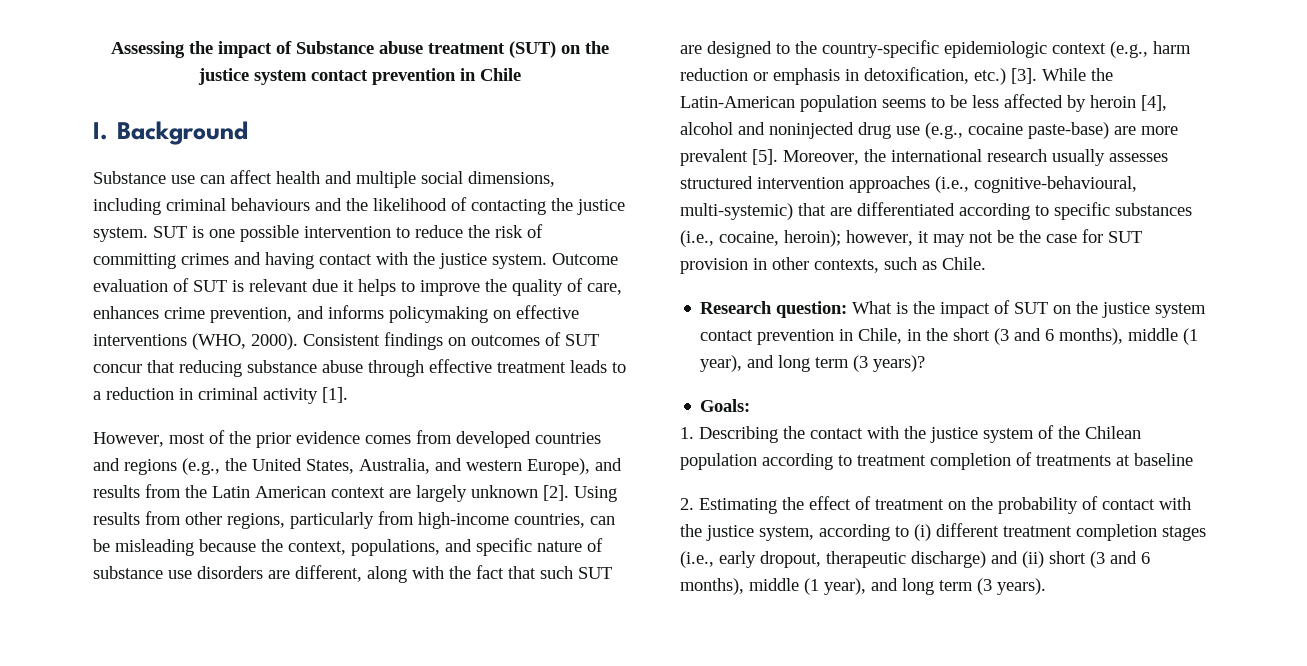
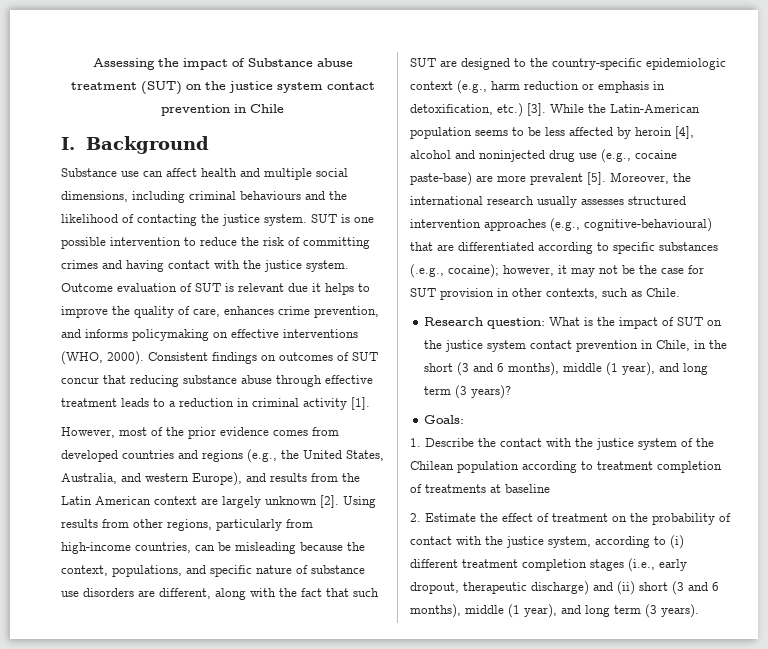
[935,176,1137,193] [680,203,793,220] (i.e., cognitive-behavioural, multi-systemic) -> [550,218,712,232] (e.g., cognitive-behavioural)
[680,230,841,247] (i.e., cocaine, heroin); -> [410,264,499,278] (.e.g., cocaine);
[699,426,778,443] Describing -> [425,438,474,447] Describe
[699,498,777,514] Estimating -> [425,513,476,522] Estimate

